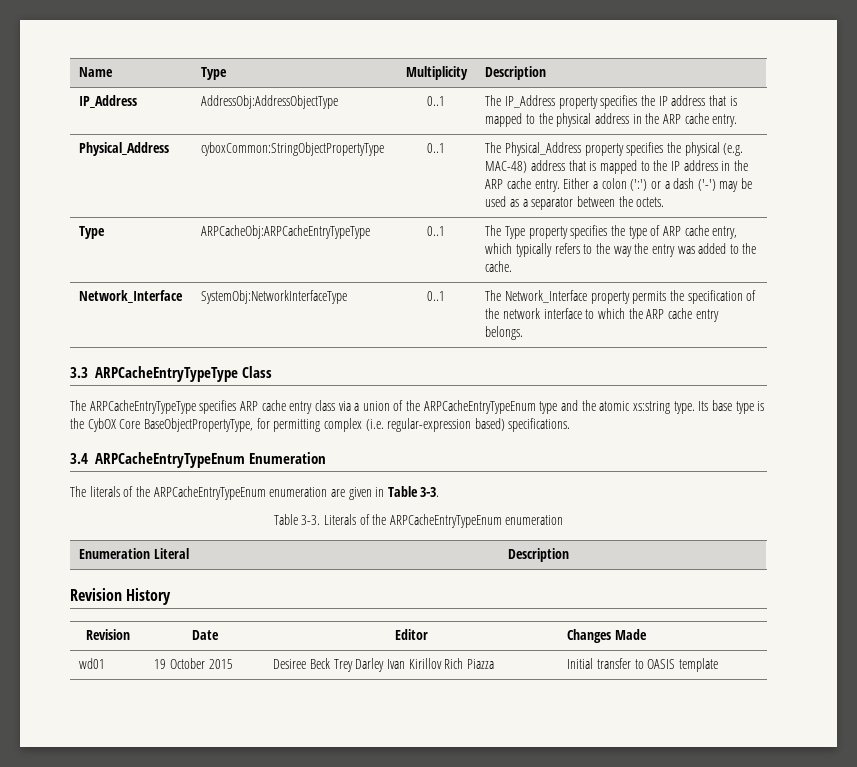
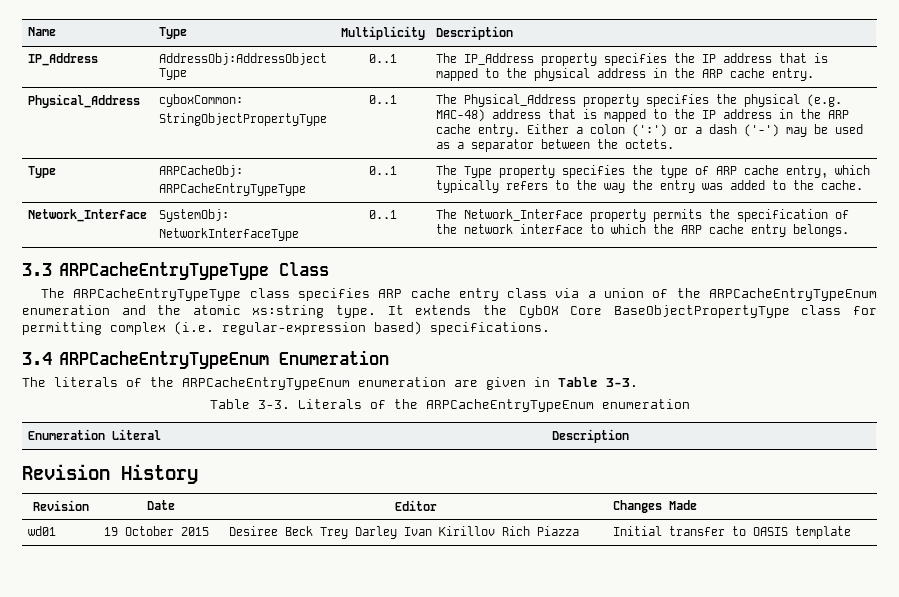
[201,142,385,156] cyboxCommon:StringObjectPropertyType -> [158,94,243,107] [158,113,327,126] cyboxCommon: // StringObjectPropertyType
[201,225,371,239] ARPCacheObj:ARPCacheEntryTypeType -> [158,165,243,177] [158,183,306,196] ARPCacheObj: // ARPCacheEntryTypeType
[201,290,348,304] SystemObj:NetworkInterfaceType -> [158,209,229,222] [158,228,299,241] SystemObj: // NetworkInterfaceType
(196, 407) none -> [249,288,290,298] class
[539,401,558,414] type -> [22,305,110,315] enumeration
[698,400,765,414] Its base type is -> [387,305,472,315] It extends
[143,418,253,432] BaseObjectPropertyType, -> [613,305,842,318] BaseObjectPropertyType class

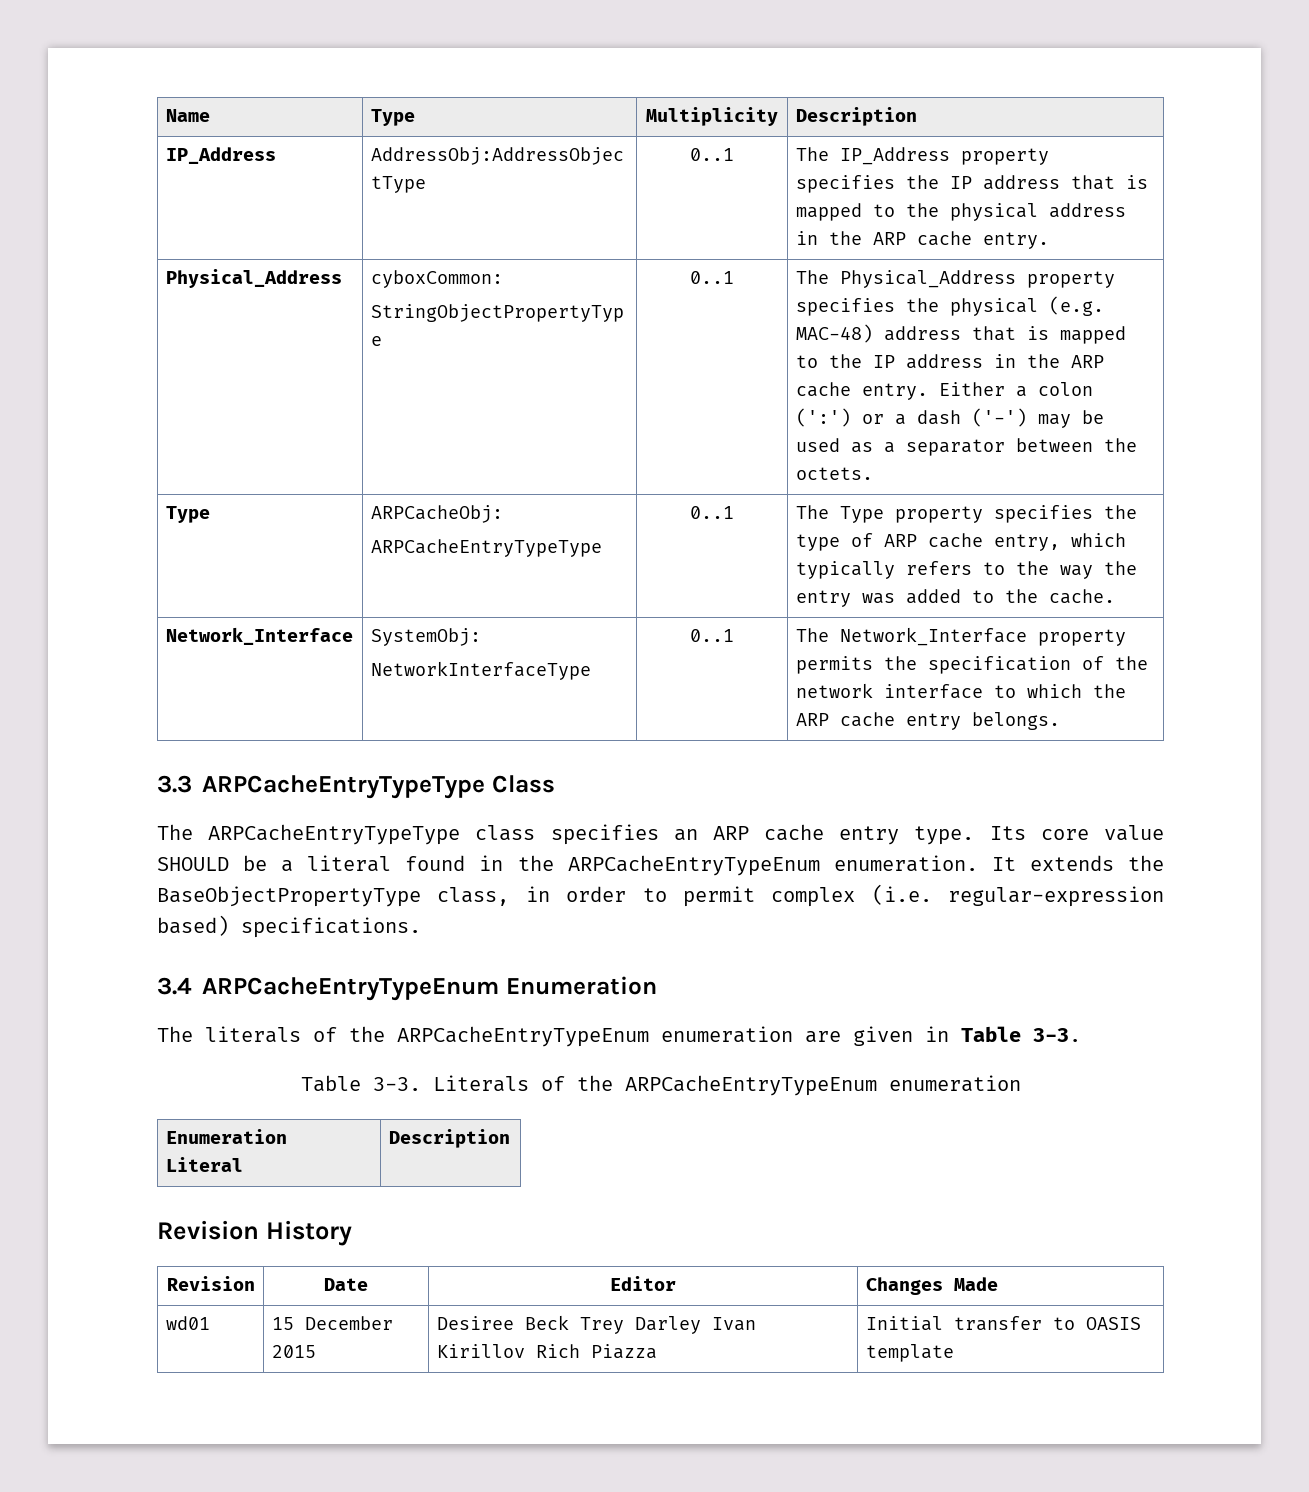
[378,288,878,301] [22,305,878,318] [22,322,102,335] ARP cache entry class via a union of the ARPCacheEntryTypeEnum enumeration and the atomic xs:string type. It extends the CybOX Core BaseObjectPropertyType class for permitting -> [673,824,1164,845] [157,855,1164,876] [157,886,755,907] an ARP cache entry type. Its core value SHOULD be a literal found in the ARPCacheEntryTypeEnum enumeration. It extends the BaseObjectPropertyType class, in order to permit
[103,526,174,536] 19 October -> [271,1316,393,1330] 15 December

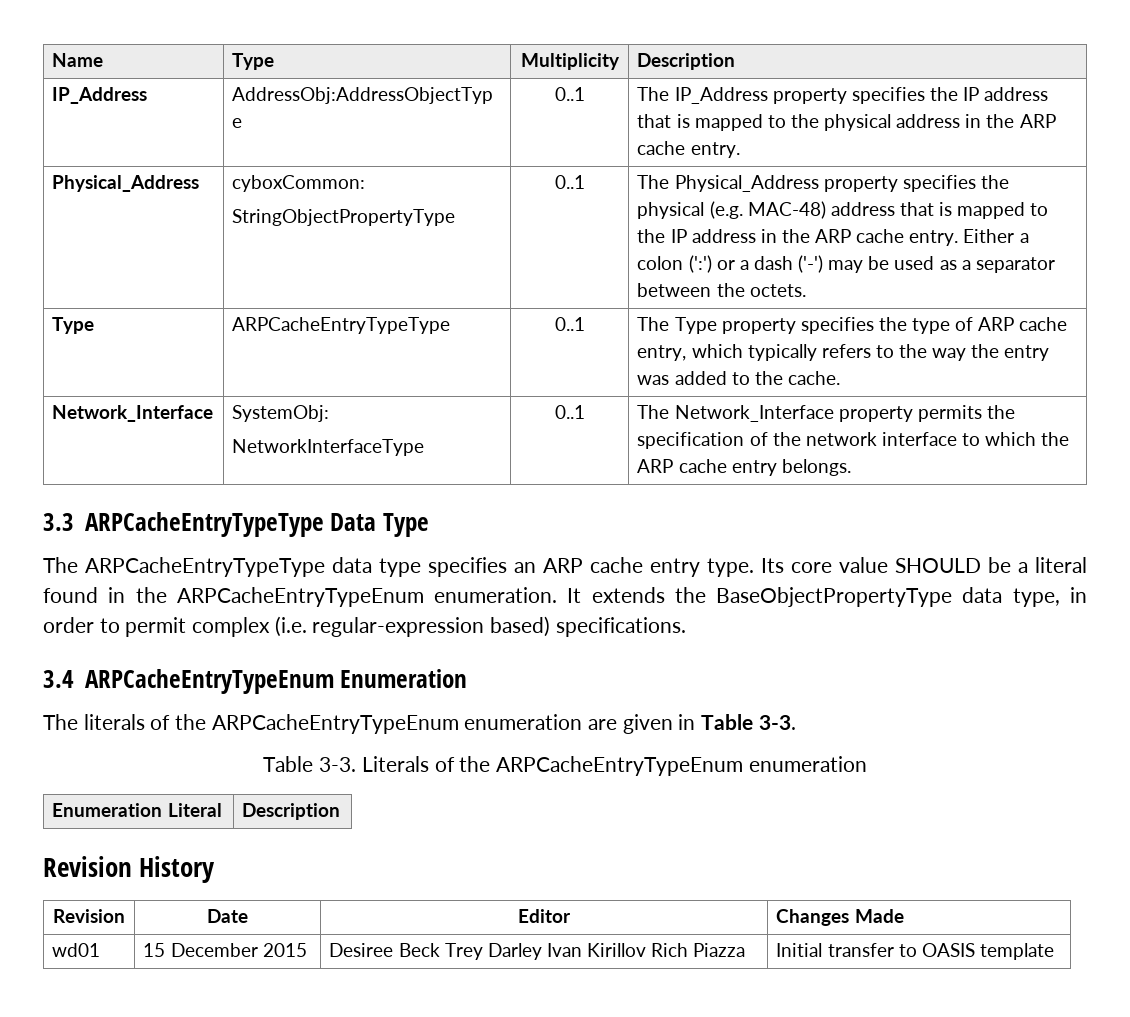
[370,505,503,523] ARPCacheObj: // -> (95, 325) none
[491,775,555,793] Class -> [330,513,429,537] Data Type
[475,825,536,841] class -> [332,557,421,577] data type
[437,887,510,906] class, -> [962,587,1060,607] data type,

